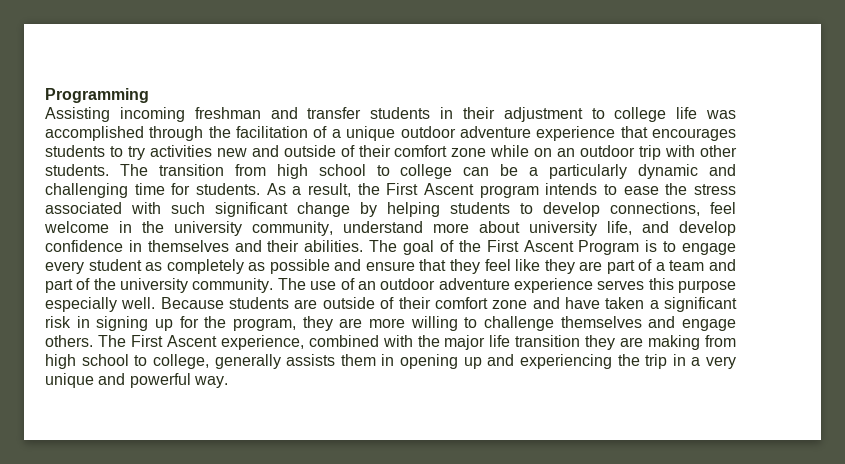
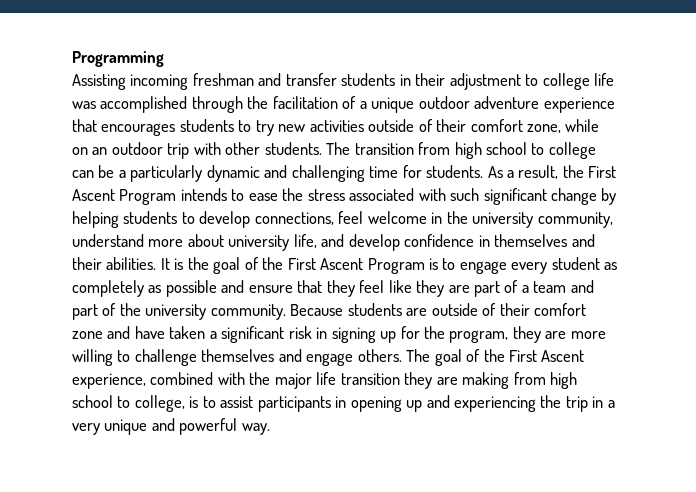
[149,145,487,157] activities new and outside of their comfort zone -> [278,119,562,133] new activities outside of their comfort zone,
[479,185,539,198] program -> [119,189,177,205] Program
[369,240,398,252] The -> [160,257,209,270] It is the
[277,278,736,293] [45,297,156,312] The use of an outdoor adventure experience serves this purpose especially well. -> (286, 312) none
(126, 341) none -> [434,349,505,366] goal of the
[214,354,376,369] generally assists them -> [189,396,331,412] is to assist participants

